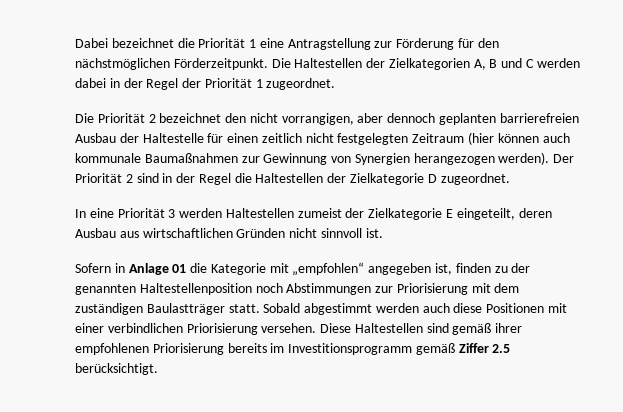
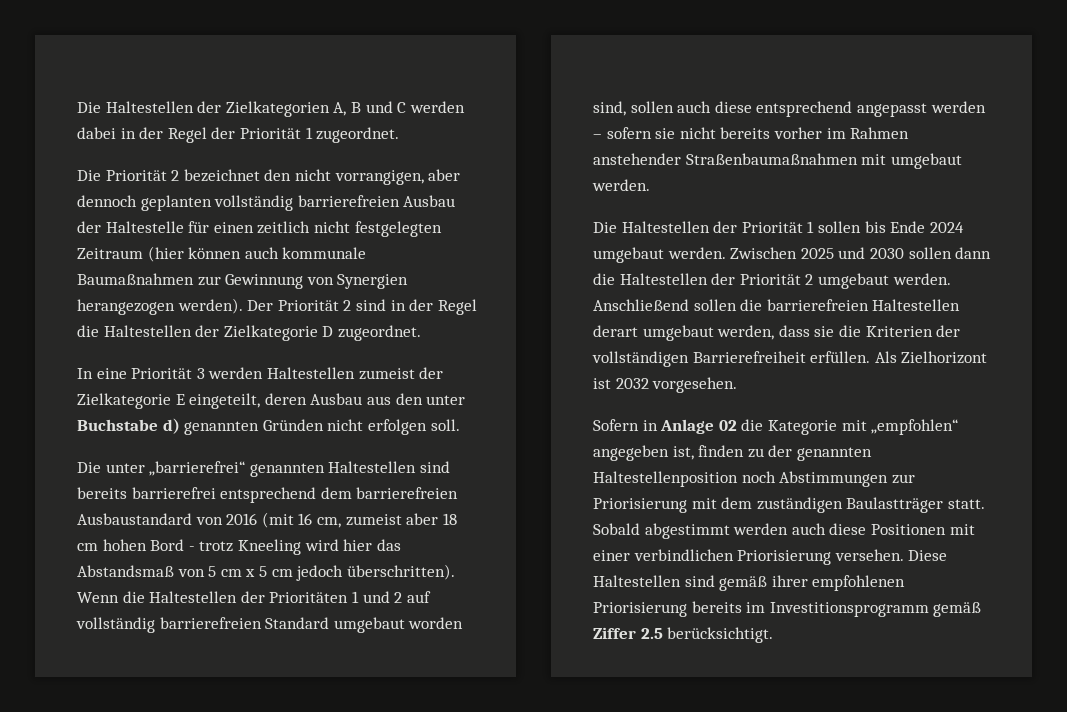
[75,38,499,50] [75,58,268,70] Dabei bezeichnet die Priorität 1 eine Antragstellung zur Förderung für den nächstmöglichen Förderzeitpunkt. -> (77, 107) none
(497, 119) none -> [214,195,294,211] vollständig
[142,228,383,238] wirtschaftlichen Gründen nicht sinnvoll ist. -> [395,393,466,405] [77,418,460,435] [77,461,450,477] [77,487,459,503] [77,512,457,528] [77,539,401,555] [77,564,455,581] [77,591,431,603] [76,617,464,633] [593,101,986,117] [593,127,910,139] [593,153,962,169] [592,179,650,191] [593,221,964,233] [593,247,992,263] [593,273,951,289] [593,299,961,311] [593,325,961,341] [592,351,988,367] [593,377,738,393] den unter Buchstabe d) genannten Gründen nicht erfolgen soll. // Die unter „barrierefrei“ genannten Haltestellen sind bereits barrierefrei entsprechend dem barrierefreien Ausbaustandard von 2016 (mit 16 cm, zumeist aber 18 cm hohen Bord - trotz Kneeling wird hier das Abstandsmaß von 5 cm x 5 cm jedoch überschritten). Wenn die Haltestellen der Prioritäten 1 und 2 auf vollständig barrierefreien Standard umgebaut worden sind, sollen auch diese entsprechend angepasst werden – sofern sie nicht bereits vorher im Rahmen anstehender Straßenbaumaßnahmen mit umgebaut werden. // Die Haltestellen der Priorität 1 sollen bis Ende 2024 umgebaut werden. Zwischen 2025 und 2030 sollen dann die Haltestellen der Priorität 2 umgebaut werden. Anschließend sollen die barrierefreien Haltestellen derart umgebaut werden, dass sie die Kriterien der vollständigen Barrierefreiheit erfüllen. Als Zielhorizont ist 2032 vorgesehen.
[172,264,187,273] 01 -> [718,420,737,431] 02

